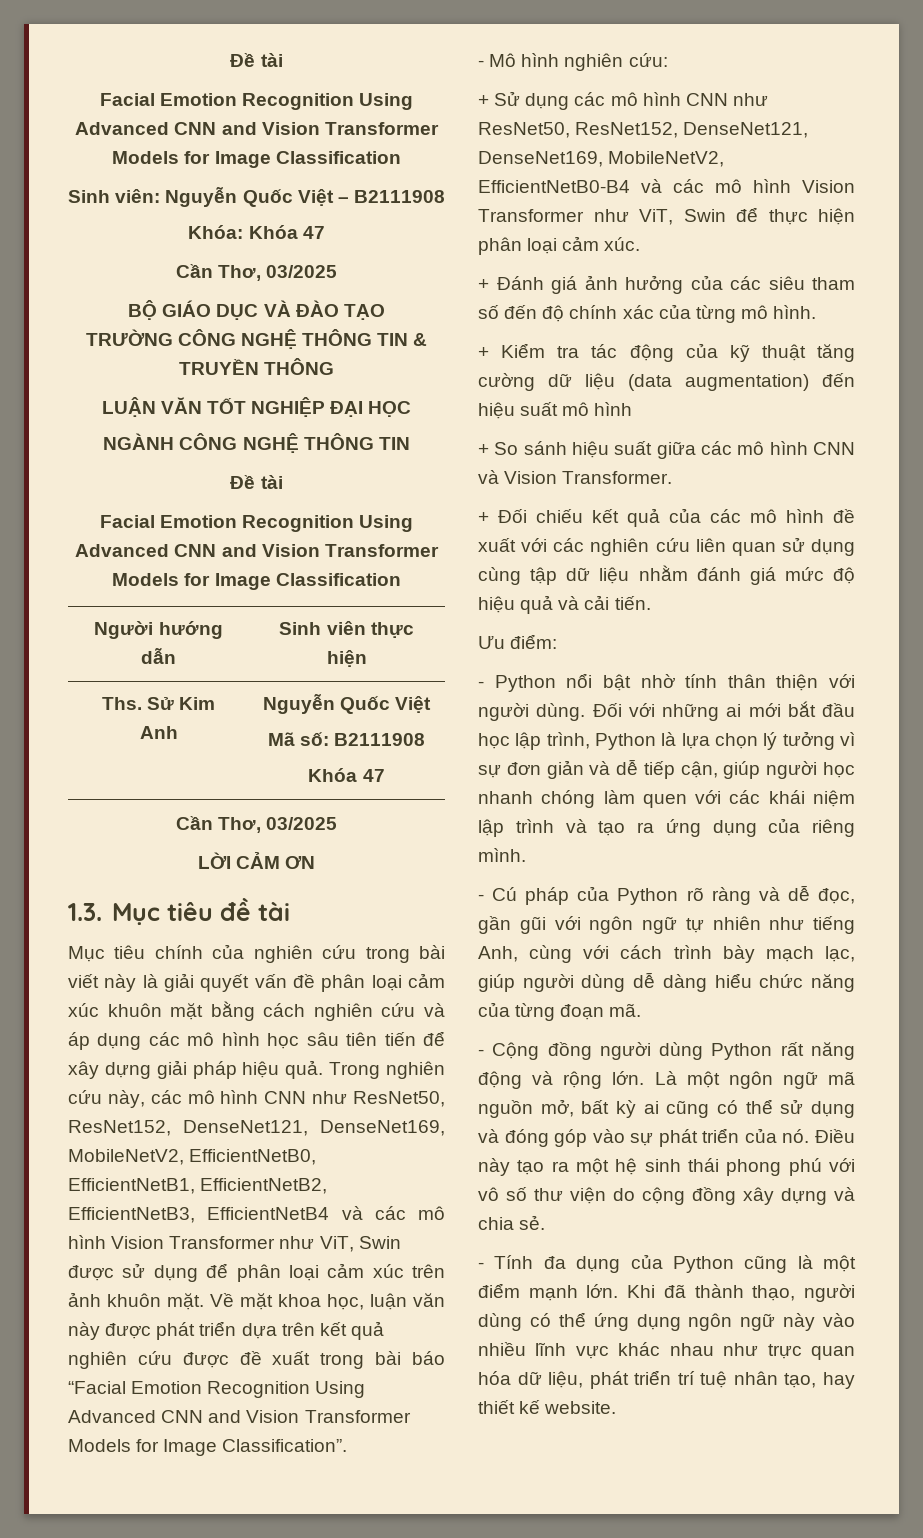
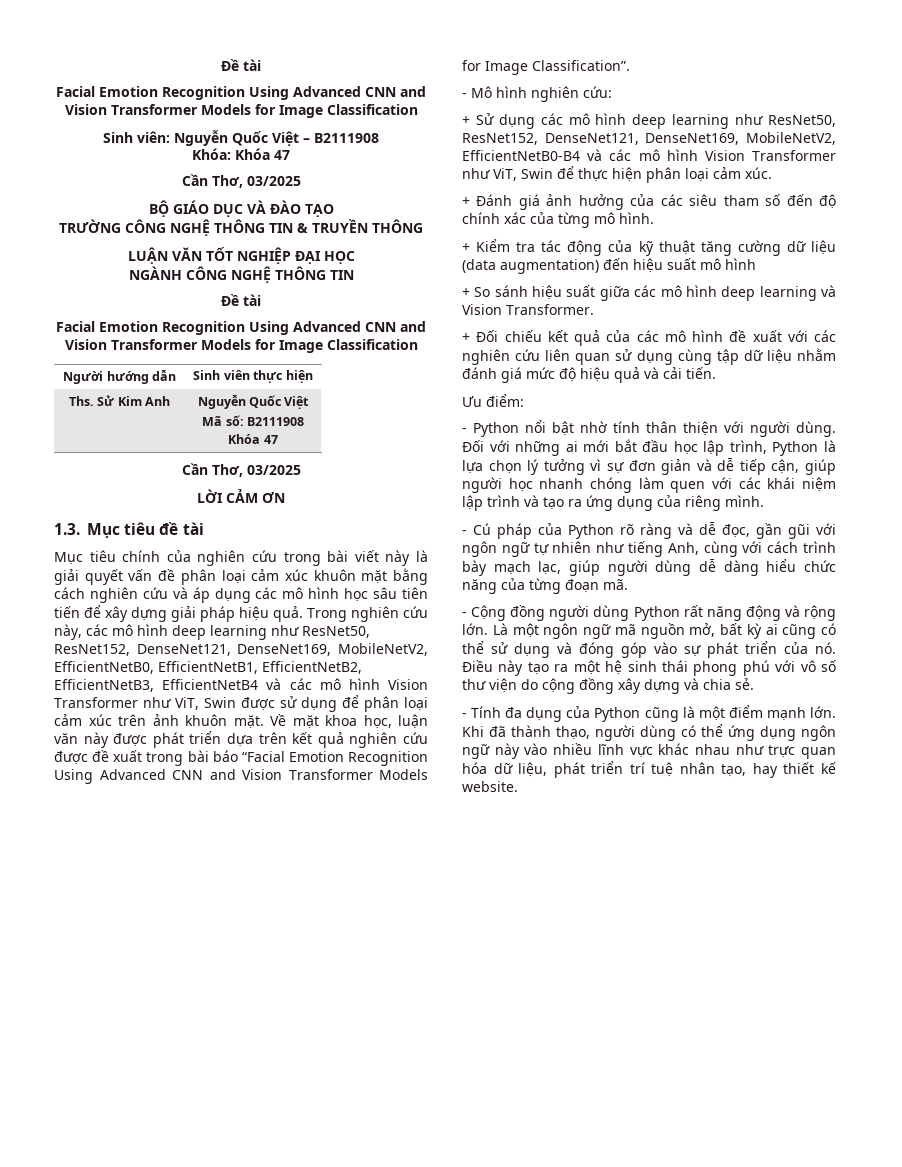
[264,1091,307,1104] CNN -> [172,625,267,640] deep learning
[685,93,728,106] CNN -> [632,114,730,129] deep learning
[813,442,855,455] CNN -> [721,286,817,301] deep learning

